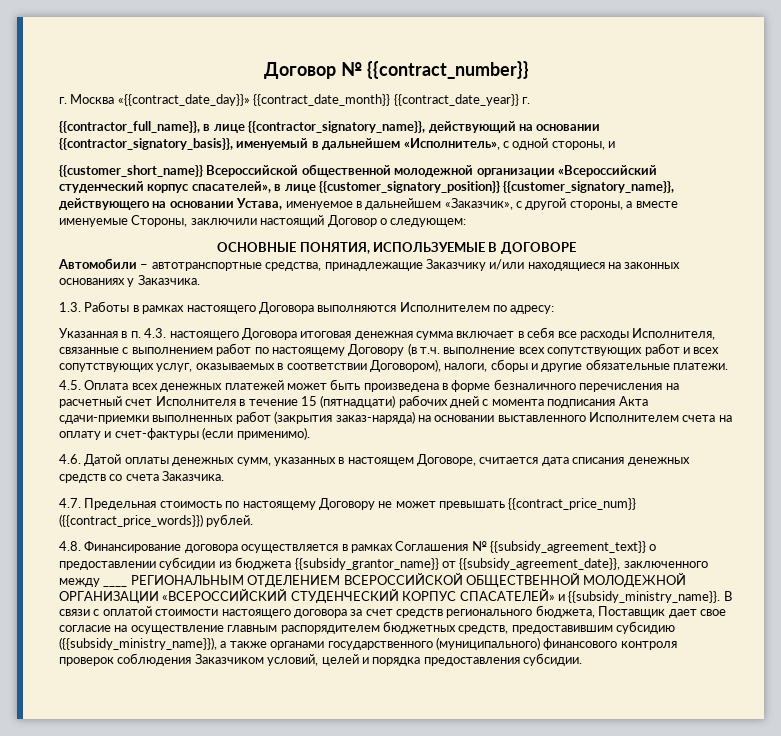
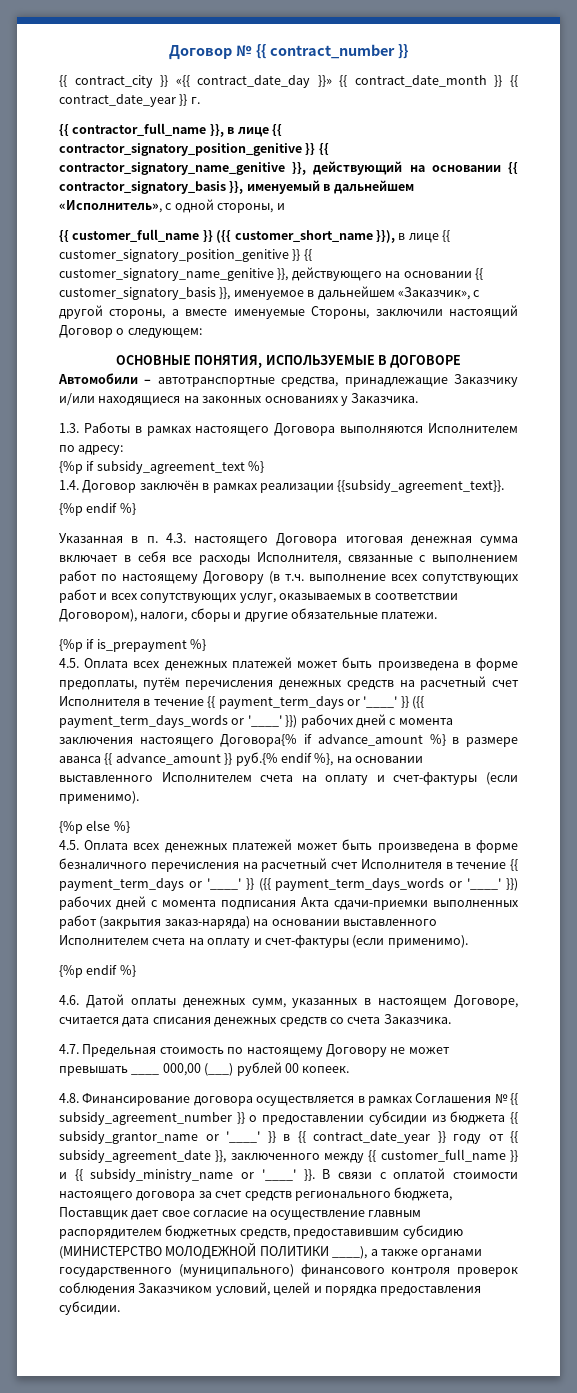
[366,61,529,79] [59,94,530,106] [59,121,601,133] [59,138,233,150] {{contract_number}} // г. Москва «{{contract_date_day}}» {{contract_date_month}} {{contract_date_year}} г. // {{contractor_full_name}}, в лице {{contractor_signatory_name}}, действующий на основании {{contractor_signatory_basis}}, -> [256,44,408,59] [59,75,518,88] [59,94,200,107] [59,123,282,137] [59,143,329,156] [59,161,518,175] [59,181,244,194] {{ contract_number }} // {{ contract_city }} «{{ contract_date_day }}» {{ contract_date_month }} {{ contract_date_year }} г. // {{ contractor_full_name }}, в лице {{ contractor_signatory_position_genitive }} {{ contractor_signatory_name_genitive }}, действующий на основании {{ contractor_signatory_basis }},
[59,164,657,177] [59,181,675,193] [59,198,283,210] {{customer_short_name}} Всероссийской общественной молодежной организации «Всероссийский студенческий корпус спасателей», в лице {{customer_signatory_position}} {{customer_signatory_name}}, действующего на основании Устава, -> [59,229,450,243] [59,249,312,262] [59,267,483,281] [59,287,231,300] {{ customer_full_name }} ({{ customer_short_name }}), в лице {{ customer_signatory_position_genitive }} {{ customer_signatory_name_genitive }}, действующего на основании {{ customer_signatory_basis }},
(555, 309) none -> [59,461,265,474] [59,480,505,493] [59,503,136,516] // {%p if subsidy_agreement_text %} // 1.4. Договор заключён в рамках реализации {{subsidy_agreement_text}}. // {%p endif %}
(729, 366) none -> [59,639,207,652] [59,657,518,671] [59,676,519,690] [59,696,424,709] [59,714,453,728] [59,734,518,747] [59,752,423,766] [59,772,518,785] [59,791,139,804] [59,820,130,834] // {%p if is_prepayment %} // 4.5. Оплата всех денежных платежей может быть произведена в форме предоплаты, путём перечисления денежных средств на расчетный счет Исполнителя в течение {{ payment_term_days or '____' }} ({{ payment_term_days_words or '____' }}) рабочих дней с момента заключения настоящего Договора{% if advance_amount %} в размере аванса {{ advance_amount }} руб.{% endif %}, на основании выставленного Исполнителем счета на оплату и счет-фактуры (если применимо). // {%p else %}
[300,395,396,408] 15 (пятнадцати) -> [510,859,518,871] [59,878,518,891] {{ payment_term_days or '____' }} ({{ payment_term_days_words or '____' }})
(310, 433) none -> [59,965,136,978] // {%p endif %}
[508,498,637,510] [59,514,254,527] {{contract_price_num}} ({{contract_price_words}}) рублей. -> [131,1062,350,1076] ____ 000,00 (___) рублей 00 копеек.
[490,541,646,553] {{subsidy_agreement_text}} -> [510,1093,518,1105] [59,1112,245,1125] {{ subsidy_agreement_number }}
[294,558,708,570] [59,578,128,587] [130,573,687,587] [59,589,721,603] {{subsidy_grantor_name}} от {{subsidy_agreement_date}}, заключенного между ____ РЕГИОНАЛЬНЫМ ОТДЕЛЕНИЕМ ВСЕРОССИЙСКОЙ ОБЩЕСТВЕННОЙ МОЛОДЕЖНОЙ ОРГАНИЗАЦИИ «ВСЕРОССИЙСКИЙ СТУДЕНЧЕСКИЙ КОРПУС СПАСАТЕЛЕЙ» и {{subsidy_ministry_name}}. -> [510,1112,518,1124] [59,1131,518,1144] [59,1149,518,1163] [59,1169,315,1182] {{ subsidy_grantor_name or '____' }} в {{ contract_date_year }} году от {{ subsidy_agreement_date }}, заключенного между {{ customer_full_name }} и {{ subsidy_ministry_name or '____' }}.
[59,637,217,650] ({{subsidy_ministry_name}}), -> [59,1243,368,1259] (МИНИСТЕРСТВО МОЛОДЕЖНОЙ ПОЛИТИКИ ____),

